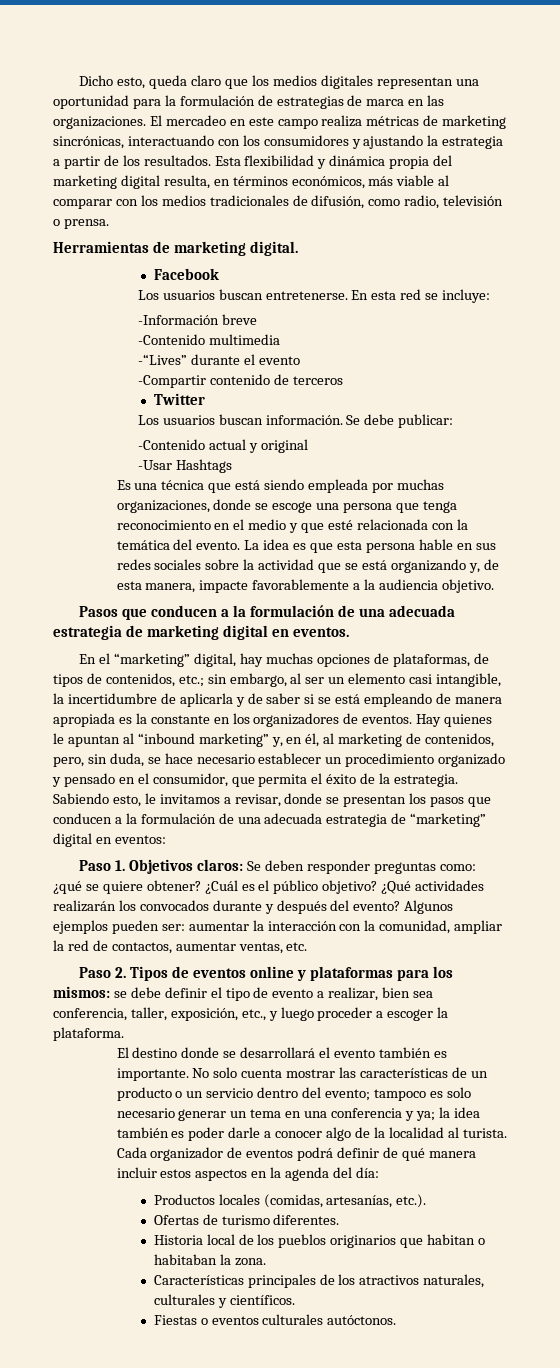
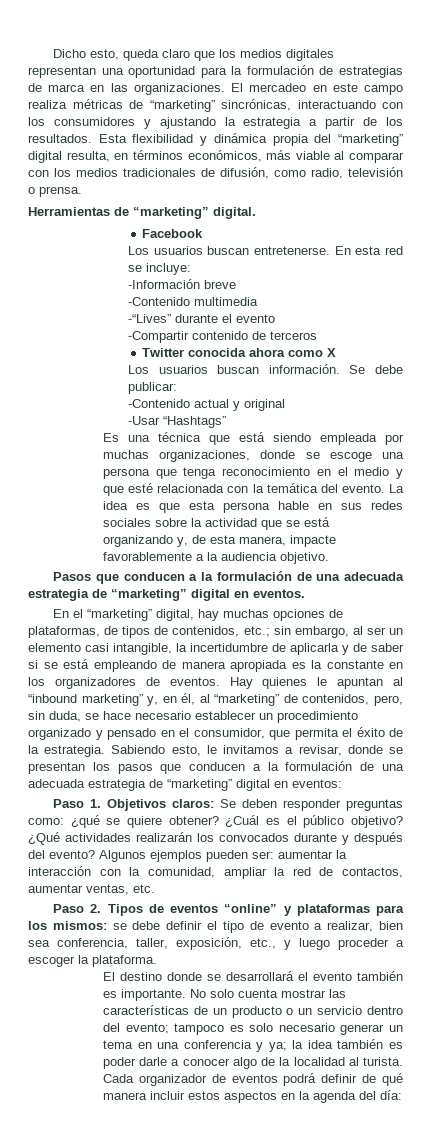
[442,115,507,129] marketing -> [149,100,215,112] “marketing”
[53,175,117,189] marketing -> [338,134,403,146] “marketing”
[173,241,246,256] marketing -> [133,207,209,219] “marketing”
(205, 399) none -> [188,348,337,357] conocida ahora como X
[175,459,232,473] Hashtags -> [163,416,227,428] “Hashtags”
[146,625,219,640] marketing -> [111,589,187,601] “marketing”
[338,733,403,747] marketing -> [214,694,280,706] “marketing”
[250,966,295,978] online -> [224,904,278,913] “online”
[153,1194,427,1208] [153,1214,340,1225] [153,1234,486,1248] [153,1254,266,1266] [153,1274,485,1288] [153,1294,295,1308] [153,1314,397,1325] // Productos locales (comidas, artesanías, etc.). // Ofertas de turismo diferentes. // Historia local de los pueblos originarios que habitan o habitaban la zona. // Características principales de los atractivos naturales, culturales y científicos. // Fiestas o eventos culturales autóctonos. -> (403, 1095) none

